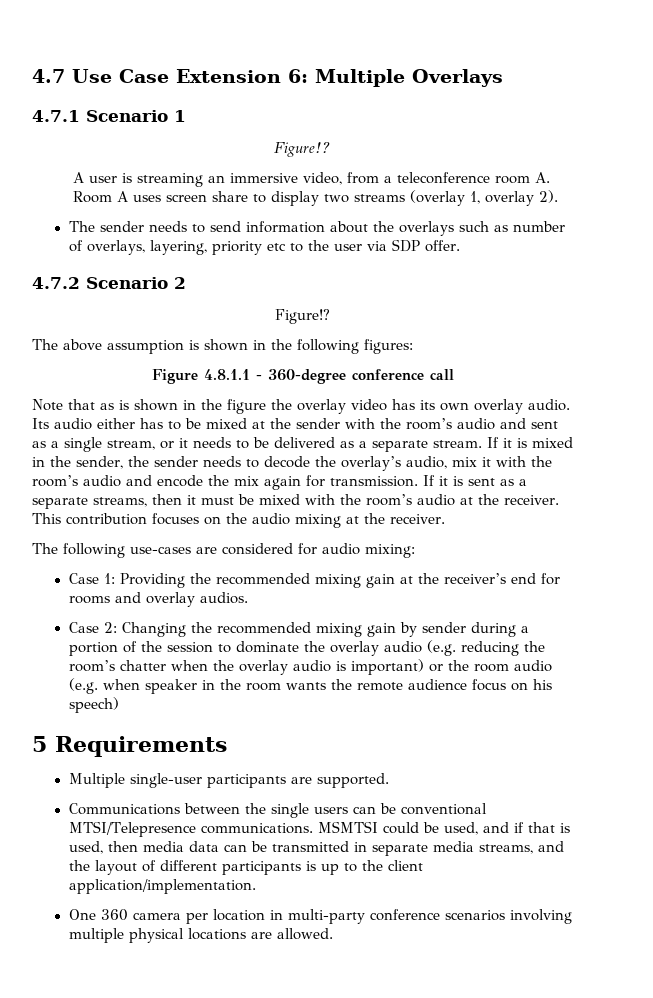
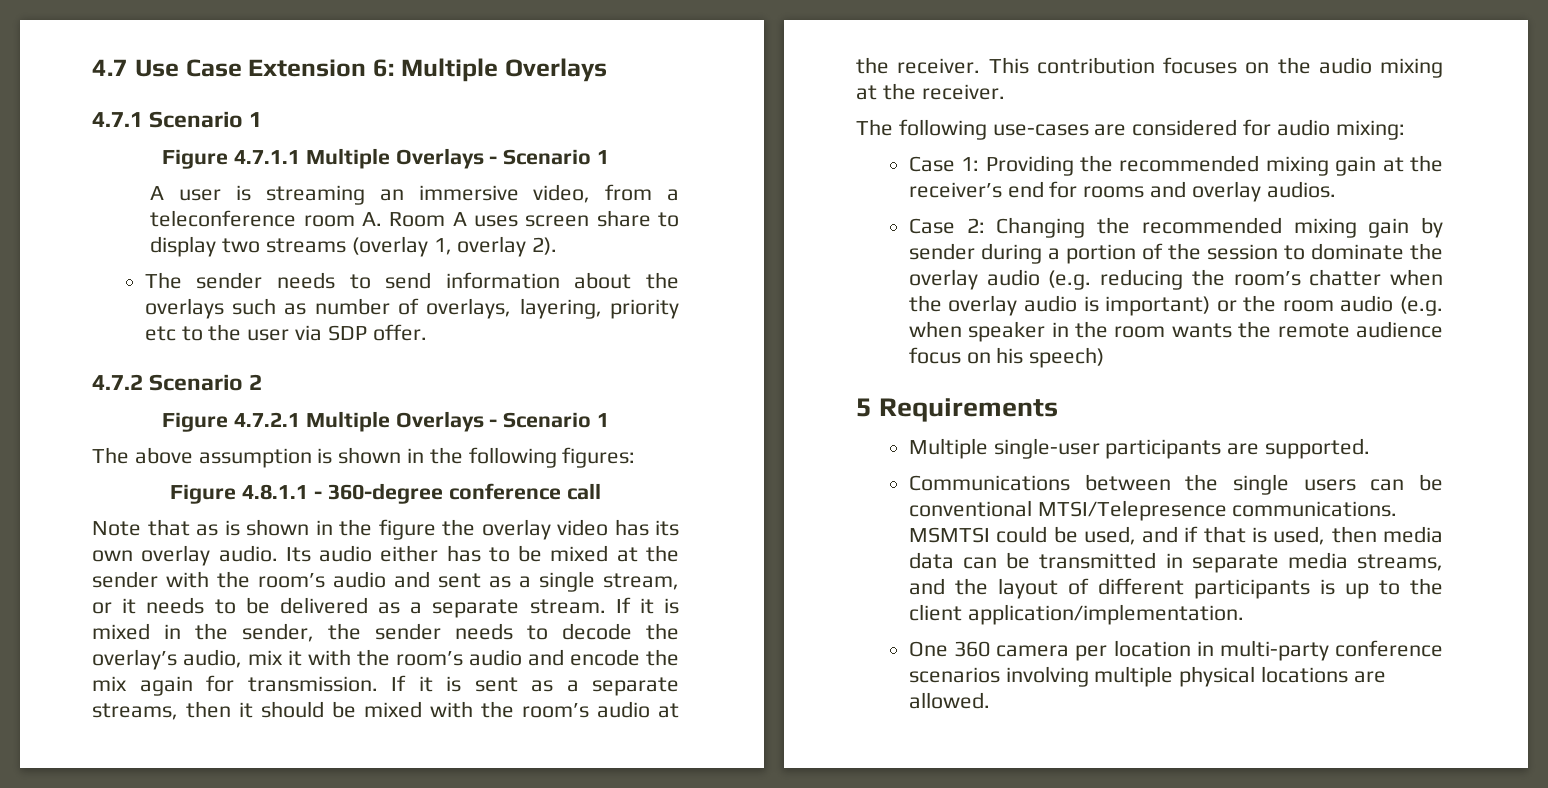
[274,142,331,157] Figure!? -> [162,148,609,169] Figure 4.7.1.1 Multiple Overlays - Scenario 1
[275,309,330,324] Figure!? -> [162,411,609,432] Figure 4.7.2.1 Multiple Overlays - Scenario 1
[201,497,234,505] must -> [261,701,324,718] should

